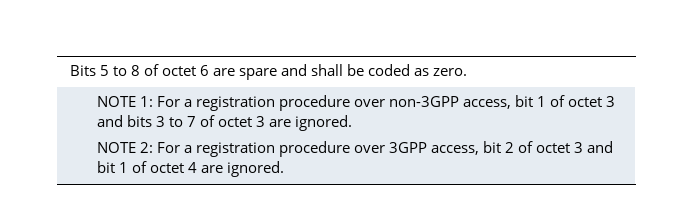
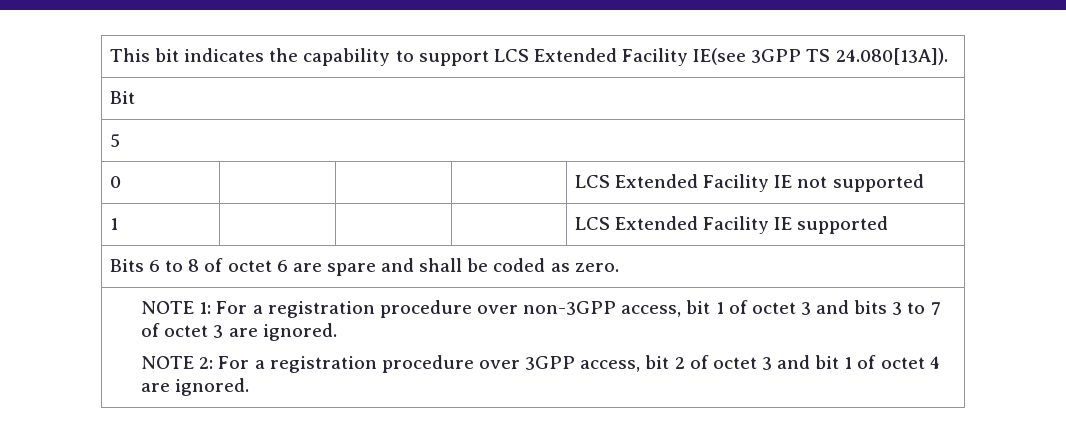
[69,65,109,76] Bits 5 -> [109,48,948,66] [109,91,135,104] [109,134,120,147] [109,176,121,188] [574,174,924,192] [109,218,118,230] [574,216,889,234] [109,259,161,272] This bit indicates the capability to support LCS Extended Facility IE(see 3GPP TS 24.080[13A]). // Bit // 5 // 0 | | | | LCS Extended Facility IE not supported // 1 | | | | LCS Extended Facility IE supported // Bits 6

